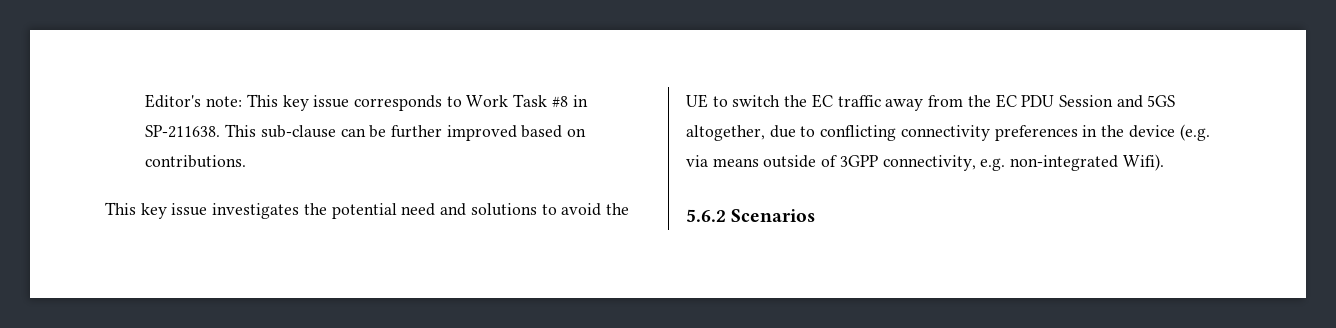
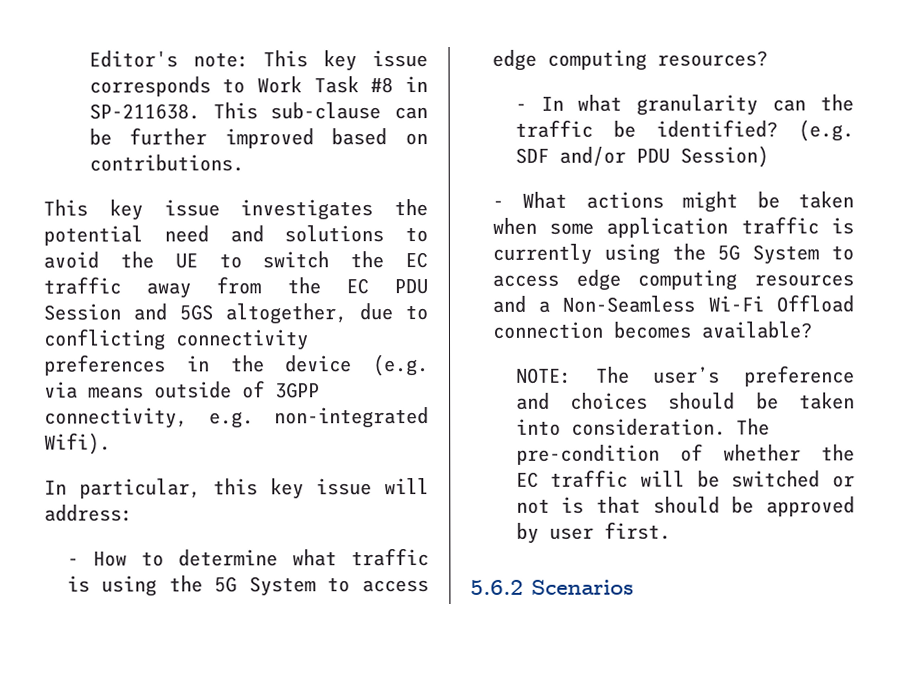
(1164, 162) none -> [44,478,429,500] [44,504,133,522] [66,548,429,567] [66,575,429,597] [491,49,768,71] [514,94,854,116] [514,119,854,142] [514,145,769,168] [491,191,854,213] [491,216,854,238] [491,243,854,265] [491,269,854,291] [491,294,854,313] [491,321,813,339] [515,365,855,387] [515,392,855,410] [515,418,770,436] [515,443,855,465] [515,469,855,488] [515,496,855,517] [515,521,671,544] // In particular, this key issue will address: // - How to determine what traffic is using the 5G System to access edge computing resources? // - In what granularity can the traffic be identified? (e.g. SDF and/or PDU Session) // - What actions might be taken when some application traffic is currently using the 5G System to access edge computing resources and a Non-Seamless Wi-Fi Offload connection becomes available? // NOTE: The user’s preference and choices should be taken into consideration. The pre-condition of whether the EC traffic will be switched or not is that should be approved by user first.

